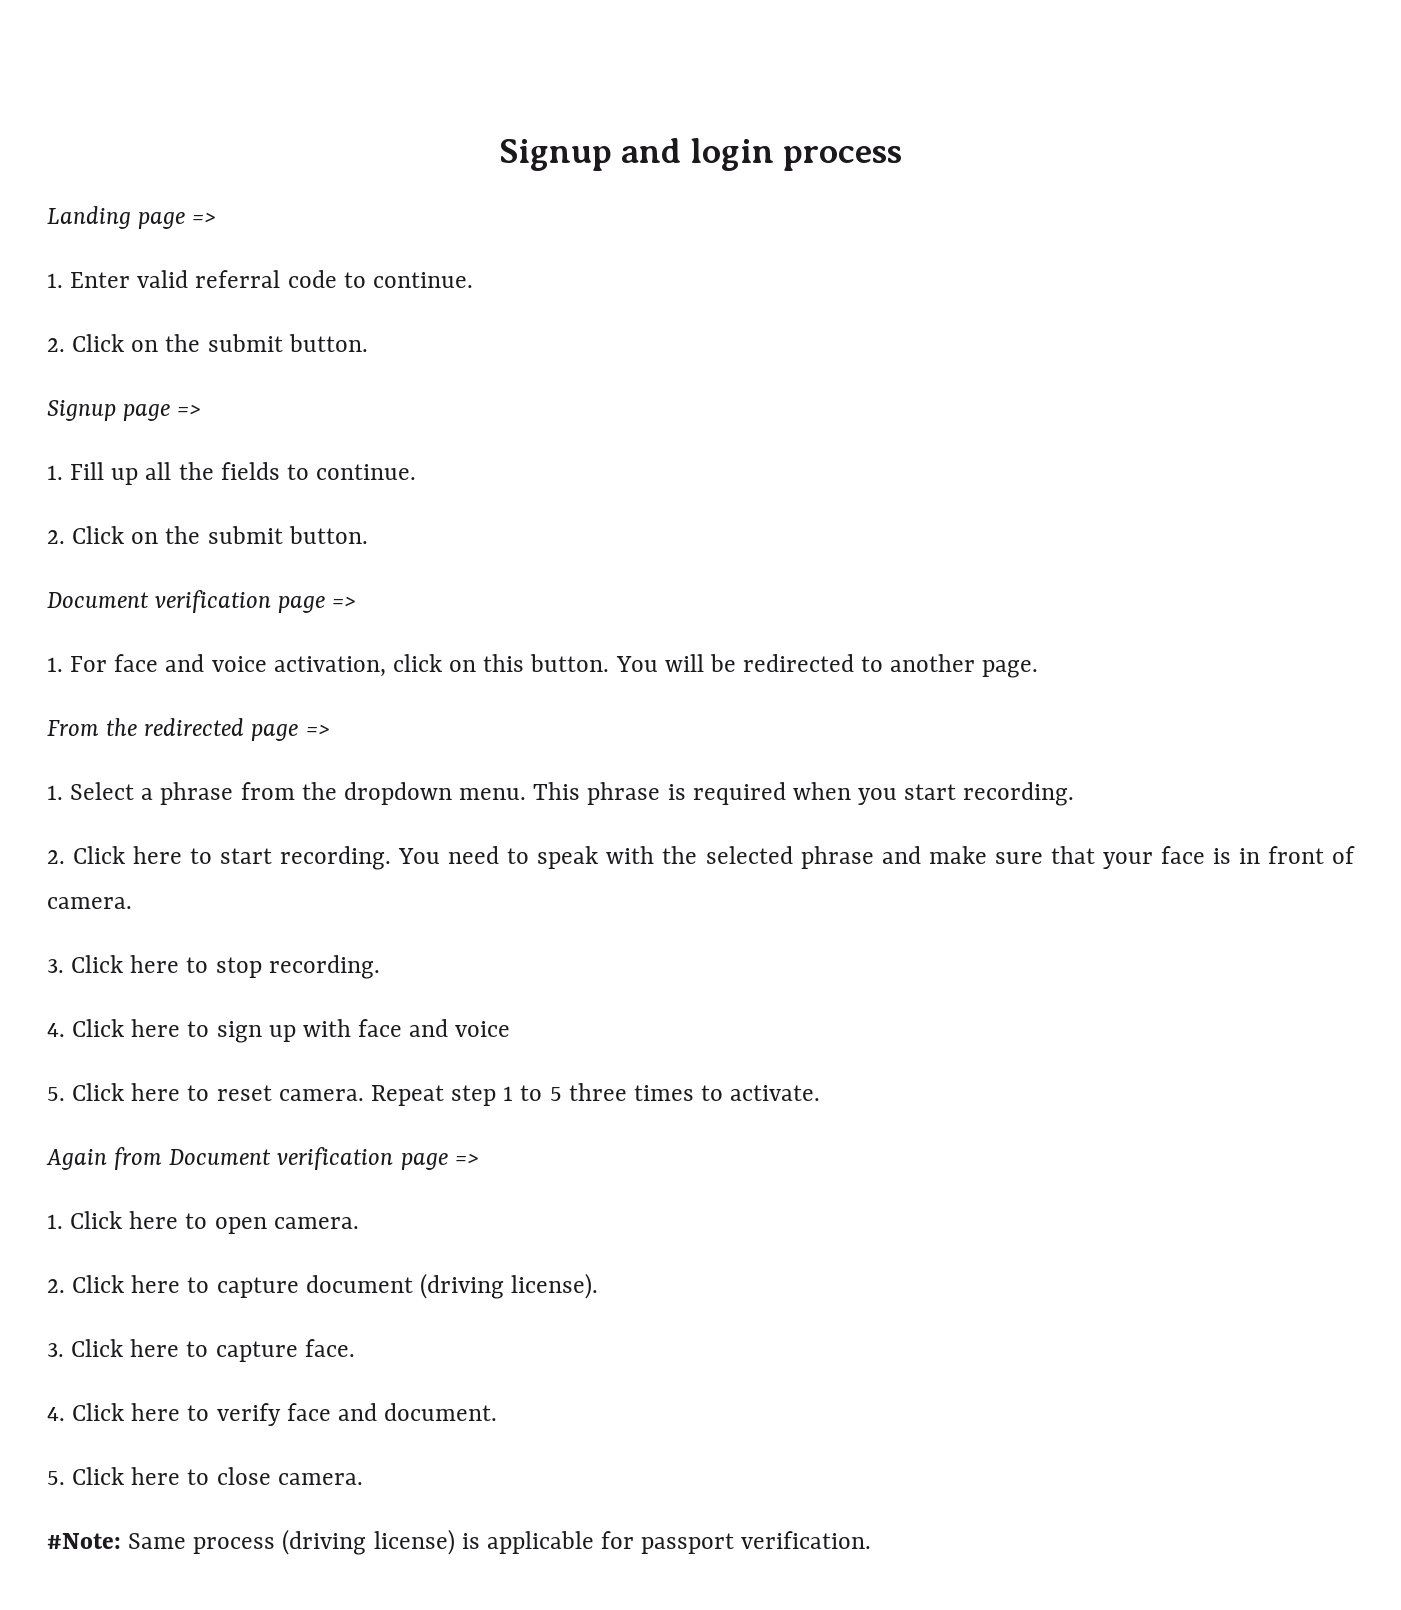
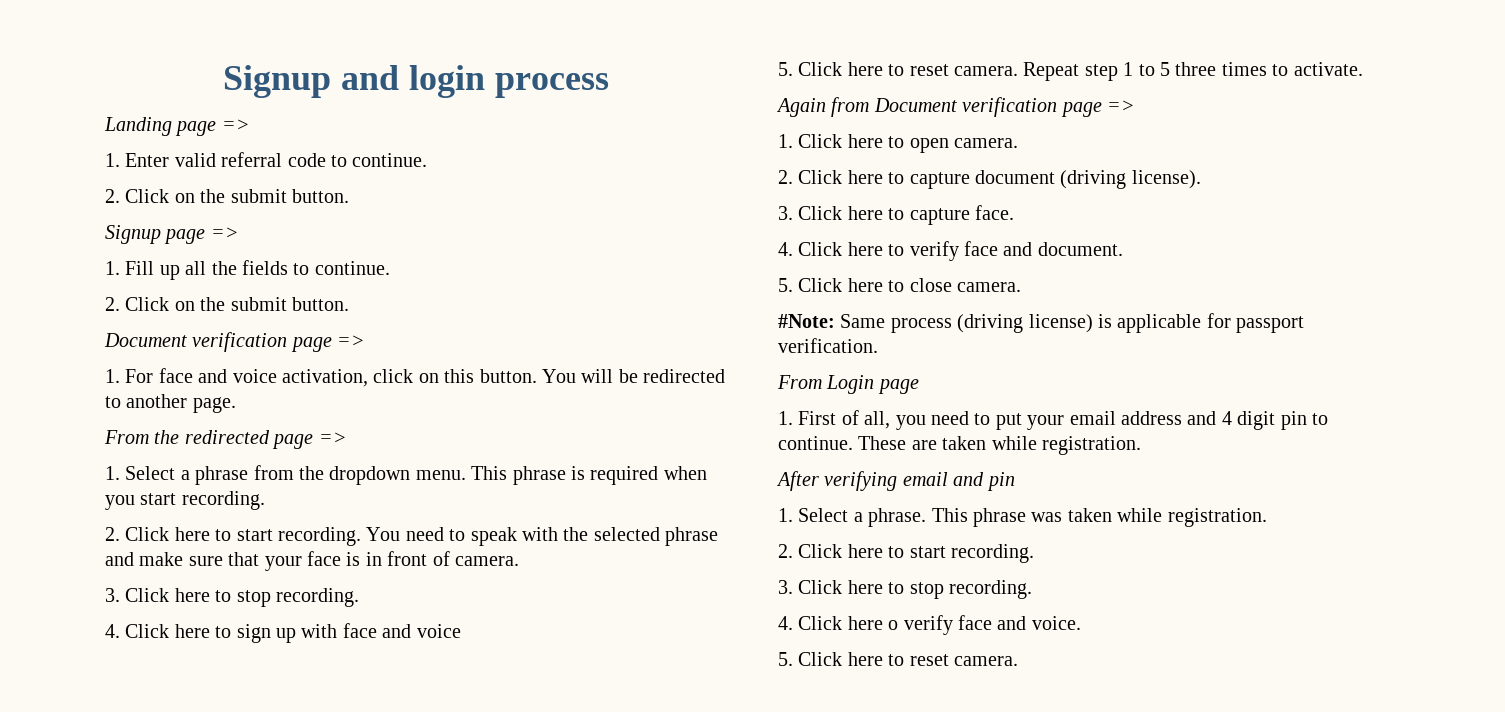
(872, 1540) none -> [777,375,919,394] [778,410,1328,430] [778,436,1141,455] [776,471,1015,491] [778,508,1267,527] [778,544,1034,563] [778,580,1032,599] [778,615,1081,635] [778,652,1018,666] // From Login page // 1. First of all, you need to put your email address and 4 digit pin to continue. These are taken while registration. // After verifying email and pin // 1. Select a phrase. This phrase was taken while registration. // 2. Click here to start recording. // 3. Click here to stop recording. // 4. Click here o verify face and voice. // 5. Click here to reset camera.

